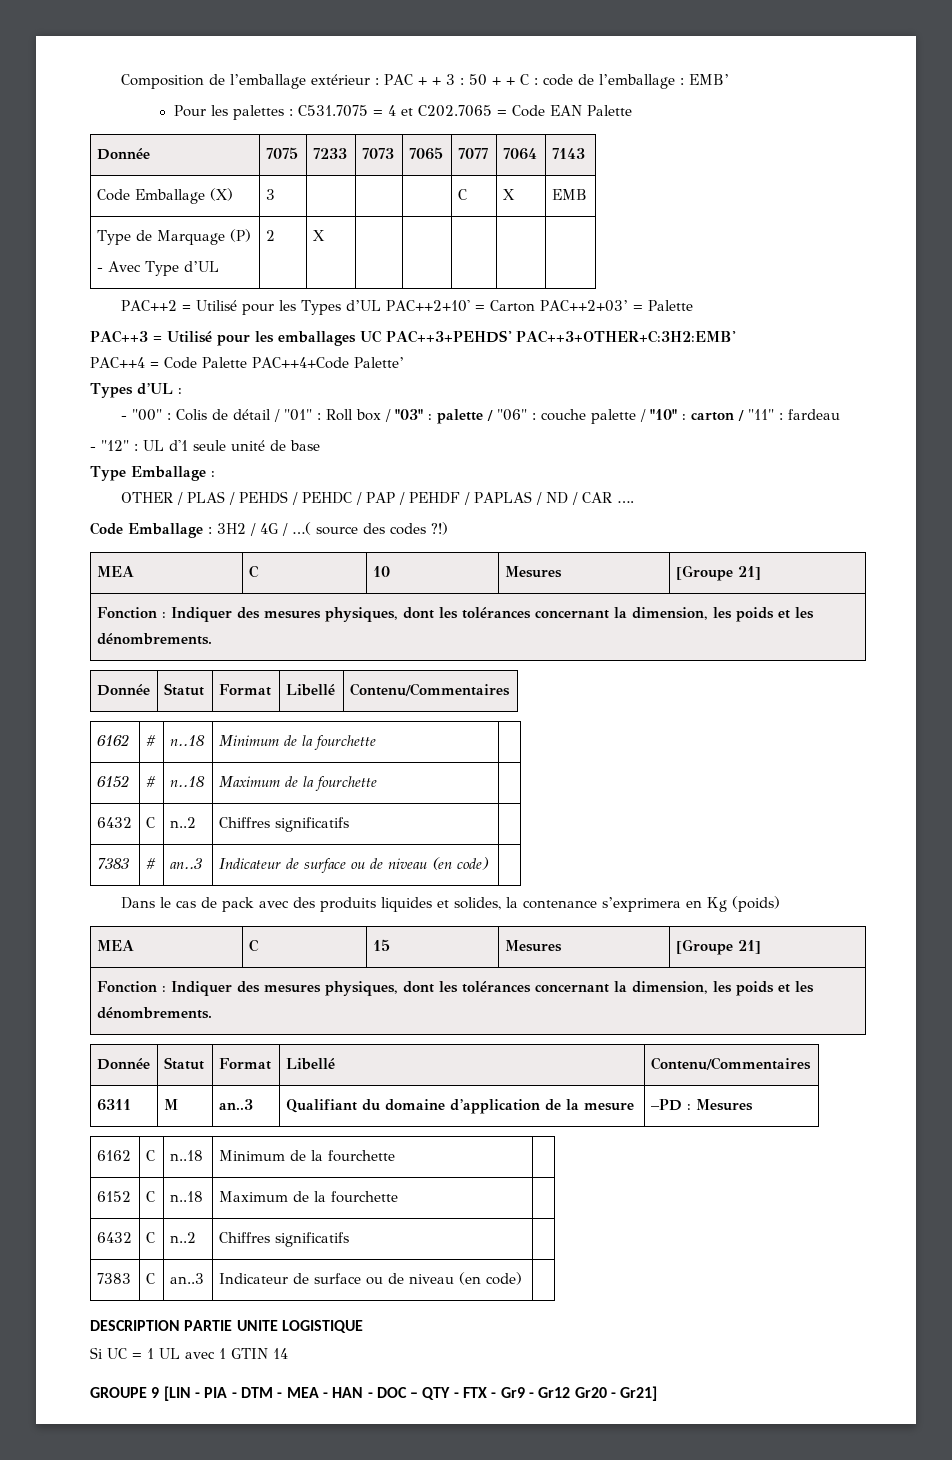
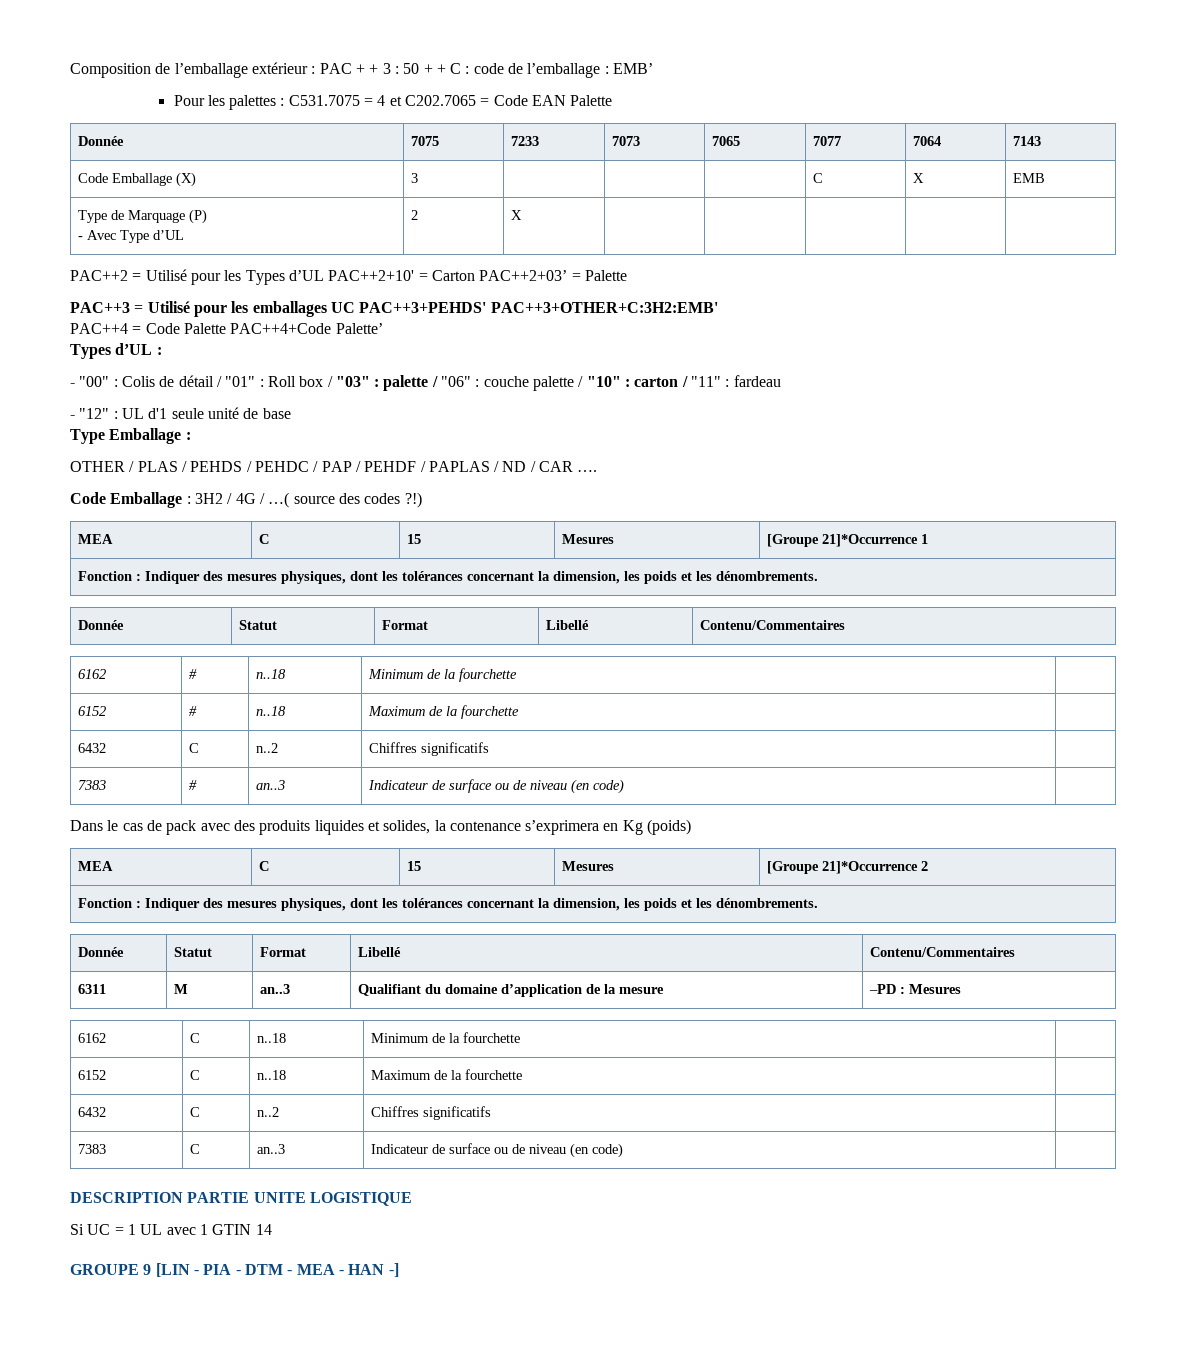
[372,566,390,577] [504,566,562,578] [675,565,761,581] 10 | Mesures | [Groupe 21] -> [406,534,421,544] [561,534,614,544] [766,534,928,547] 15 | Mesures | [Groupe 21]*Occurrence 1
[737,940,761,954] 21] -> [821,861,928,874] 21]*Occurrence 2
[367,1386,658,1401] - DOC – QTY - FTX - Gr9 - Gr12 Gr20 - Gr21] -> [388,1263,399,1277] -]

